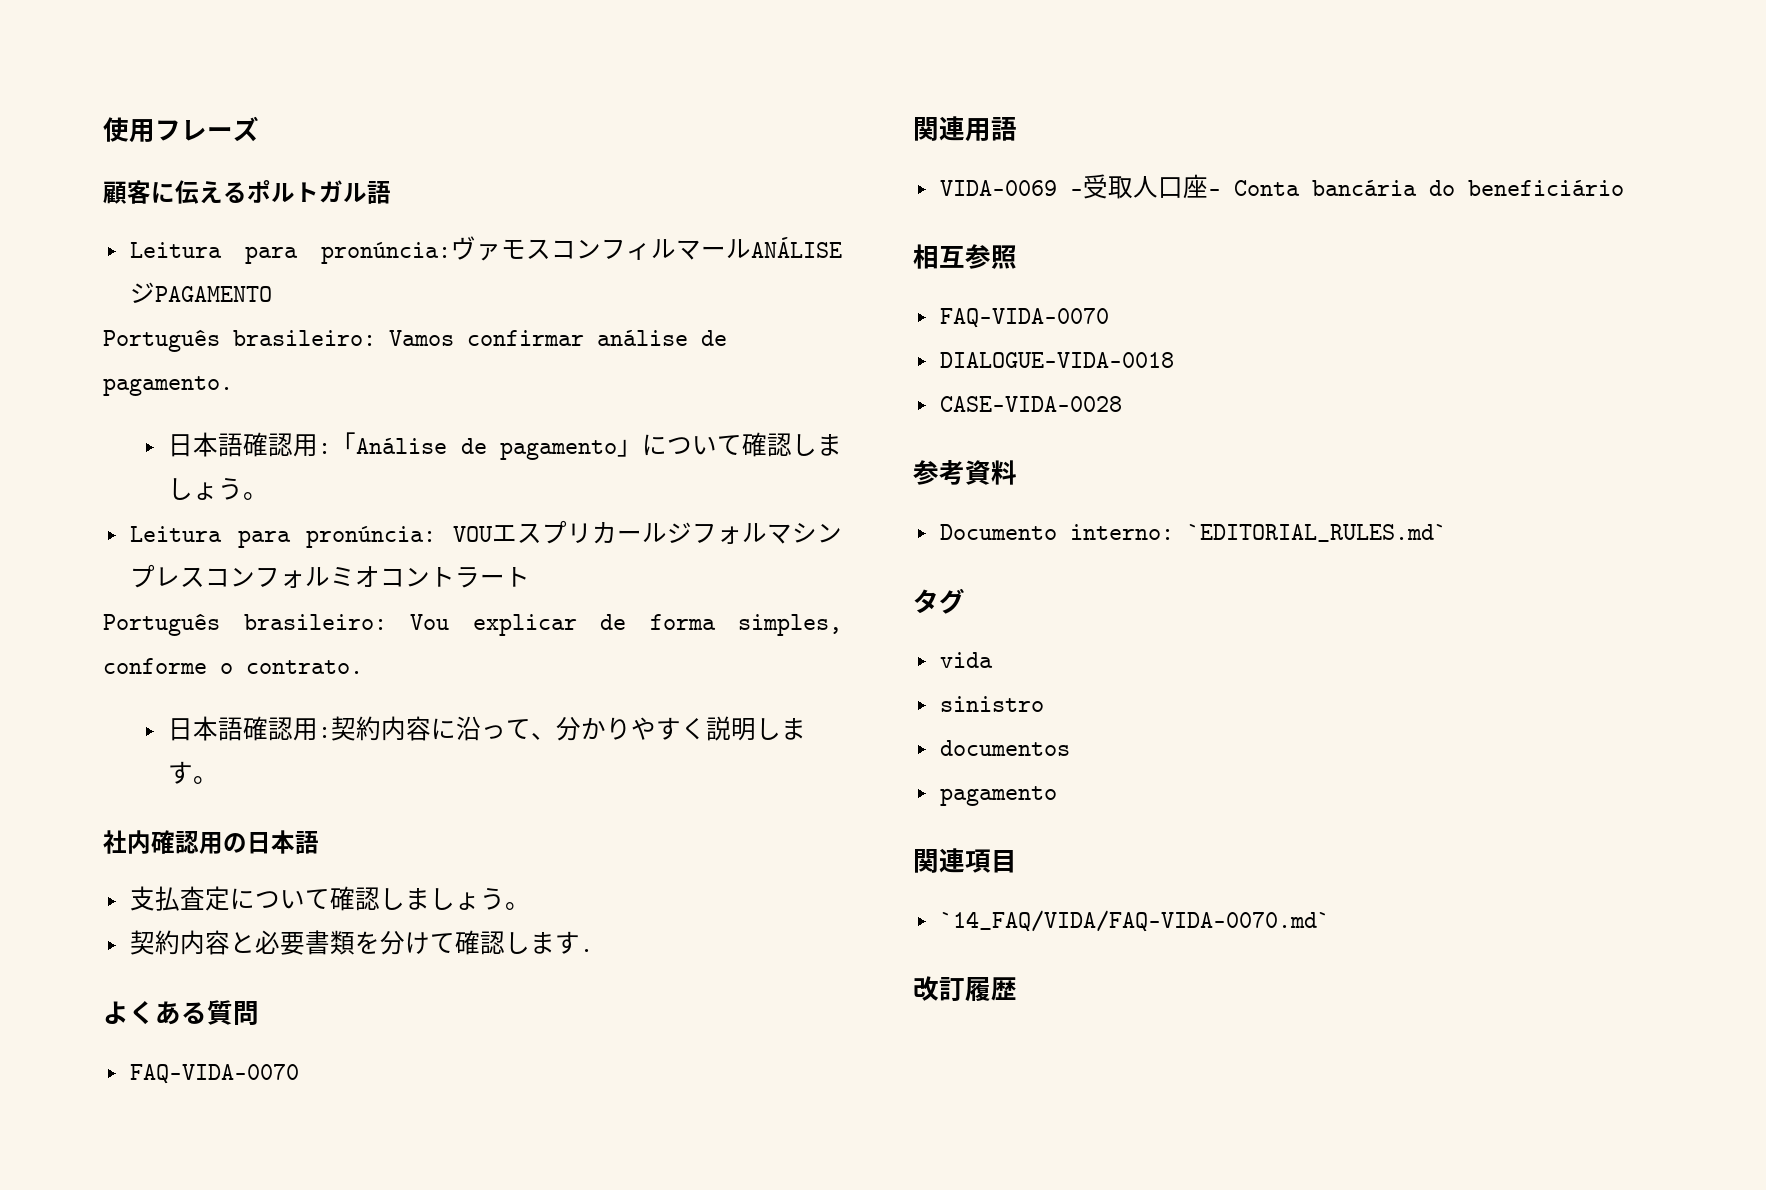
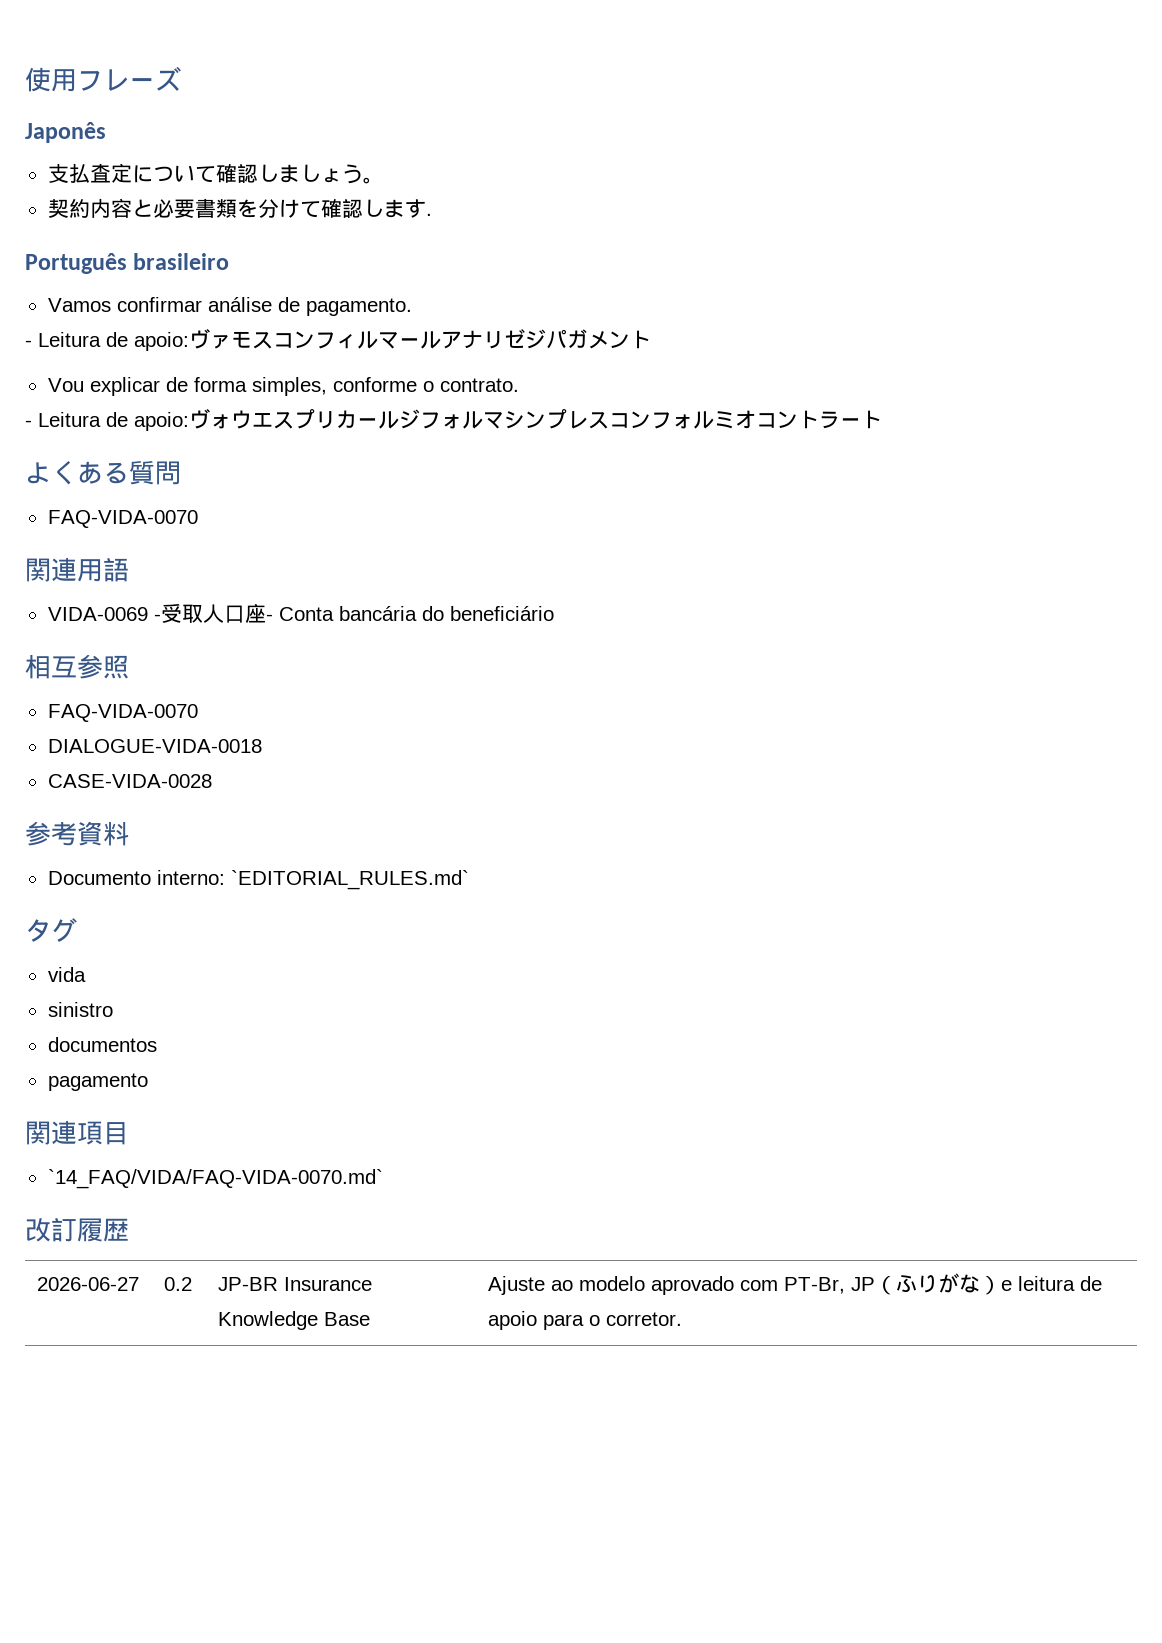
[103,180,391,204] [129,236,842,264] [129,282,272,303] [103,329,727,352] [103,376,233,396] [167,432,842,460] [167,477,268,500] [129,520,842,548] [129,564,530,588] [103,613,842,636] [103,658,363,674] [167,716,806,741] [167,761,218,784] [103,830,319,854] 顧客に伝えるポルトガル語 // Leitura para pronúncia:ヴァモスコンフィルマールANÁLISEジPAGAMENTO // Português brasileiro: Vamos confirmar análise de pagamento. // 日本語確認用:「Análise de pagamento」について確認しましょう。 // Leitura para pronúncia: VOUエスプリカールジフォルマシンプレスコンフォルミオコントラート // Português brasileiro: Vou explicar de forma simples, conforme o contrato. // 日本語確認用:契約内容に沿って、分かりやすく説明します。 // 社内確認用の日本語 -> [25,122,106,143] Japonês
(593, 950) none -> [25,253,230,274] [47,297,412,316] [25,329,651,351] [47,377,519,396] [25,409,882,431] // Português brasileiro // Vamos confirmar análise de pagamento. // - Leitura de apoio:ヴァモスコンフィルマールアナリゼジパガメント // Vou explicar de forma simples, conforme o contrato. // - Leitura de apoio:ヴォウエスプリカールジフォルマシンプレスコンフォルミオコントラート
(1017, 989) none -> [37,1277,140,1291] [164,1277,193,1291] [218,1277,373,1291] [218,1311,371,1330] [488,1273,1103,1295] [488,1311,683,1330] // 2026-06-27 | 0.2 | JP-BR Insurance Knowledge Base | Ajuste ao modelo aprovado com PT-Br, JP（ふりがな）e leitura de apoio para o corretor.

